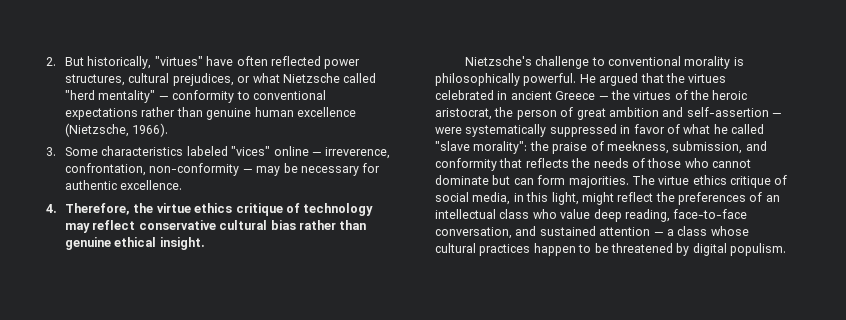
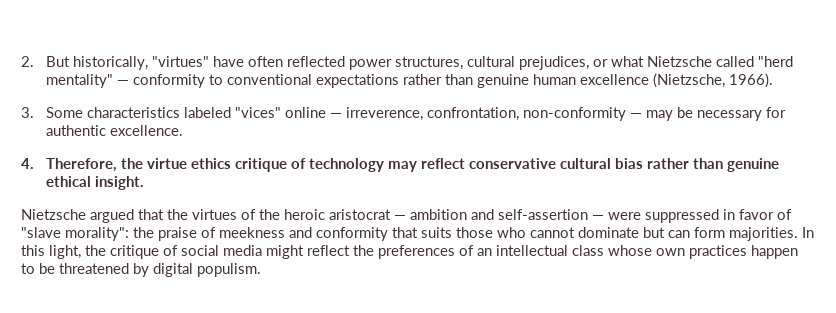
[464,56,744,69] [435,73,727,86] [435,90,748,100] [435,107,606,120] Nietzsche's challenge to conventional morality is philosophically powerful. He argued that the virtues celebrated in ancient Greece — the virtues of the heroic aristocrat, the person of great -> [21,209,406,223] Nietzsche argued that the virtues of the heroic aristocrat —
[465,124,547,137] systematically -> (641, 216) none
[683,124,764,134] what he called -> (792, 214) none
[606,141,743,154] meekness, submission, -> [219,227,285,238] meekness
[525,158,645,168] reflects the needs of -> [421,227,452,238] suits
[631,175,788,188] [435,192,579,205] The virtue ethics critique of social media, in this light, -> [802,227,814,238] [21,245,262,259] In this light, the critique of social media
[532,209,748,222] [435,226,749,239] [435,243,476,253] who value deep reading, face-to-face conversation, and sustained attention — a class whose cultural -> [608,245,685,256] whose own

